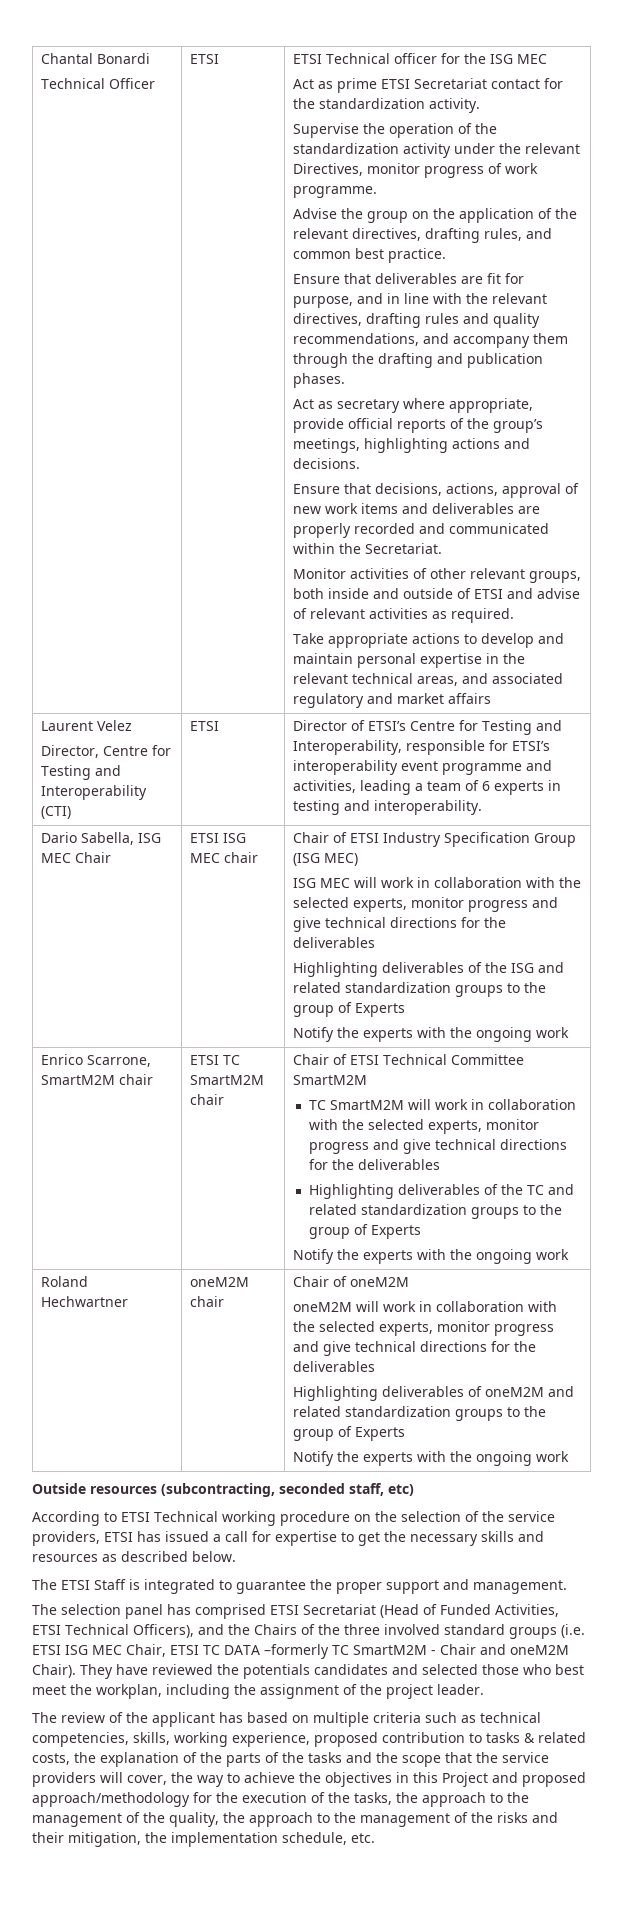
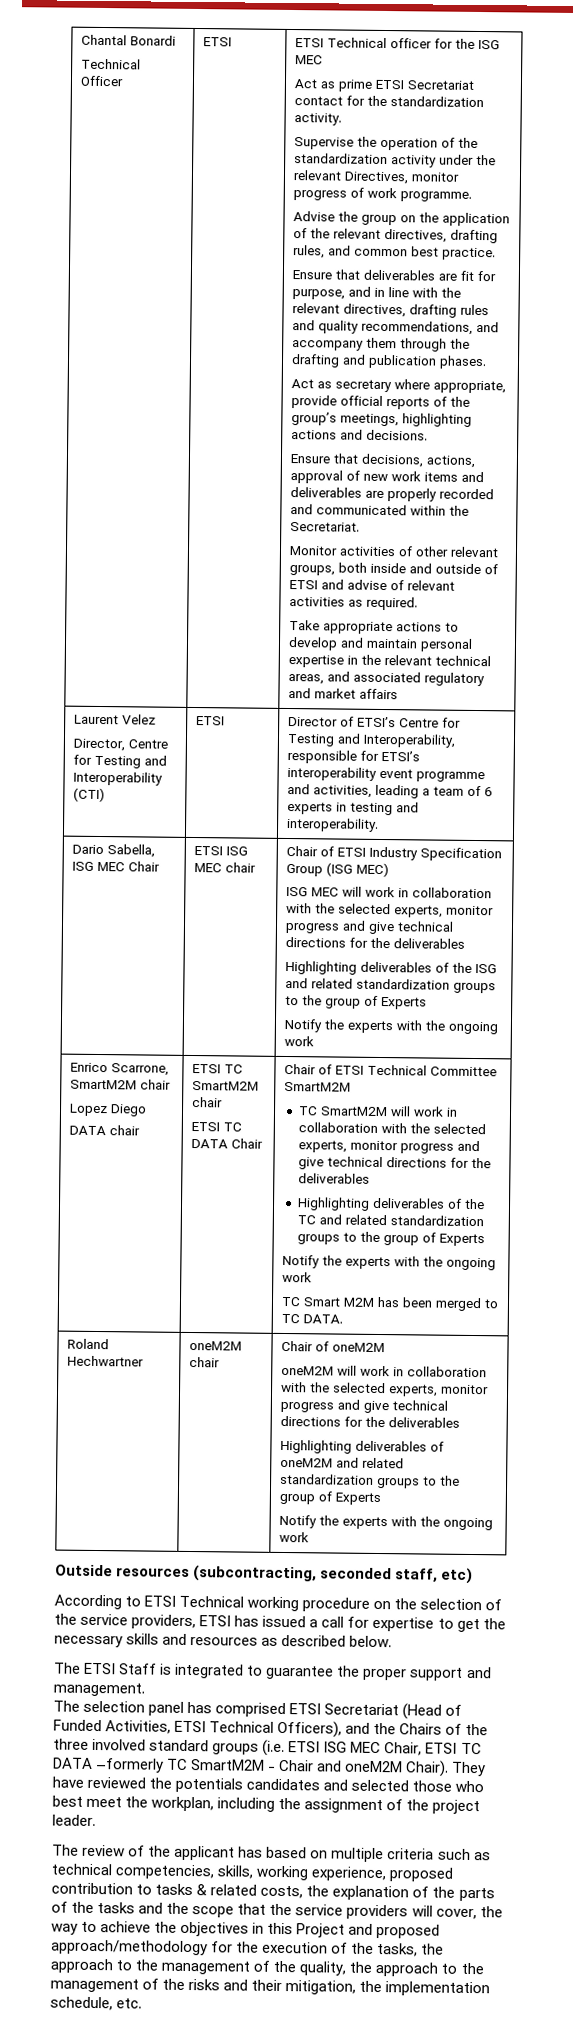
(154, 1079) none -> [68,1103,147,1117] [68,1125,140,1136] // Lopez Diego // DATA chair
(225, 1099) none -> [190,1121,242,1132] [190,1138,263,1149] // ETSI TC DATA Chair
(570, 1254) none -> [280,1296,499,1312] [280,1313,343,1324] // TC Smart M2M has been merged to TC DATA.

